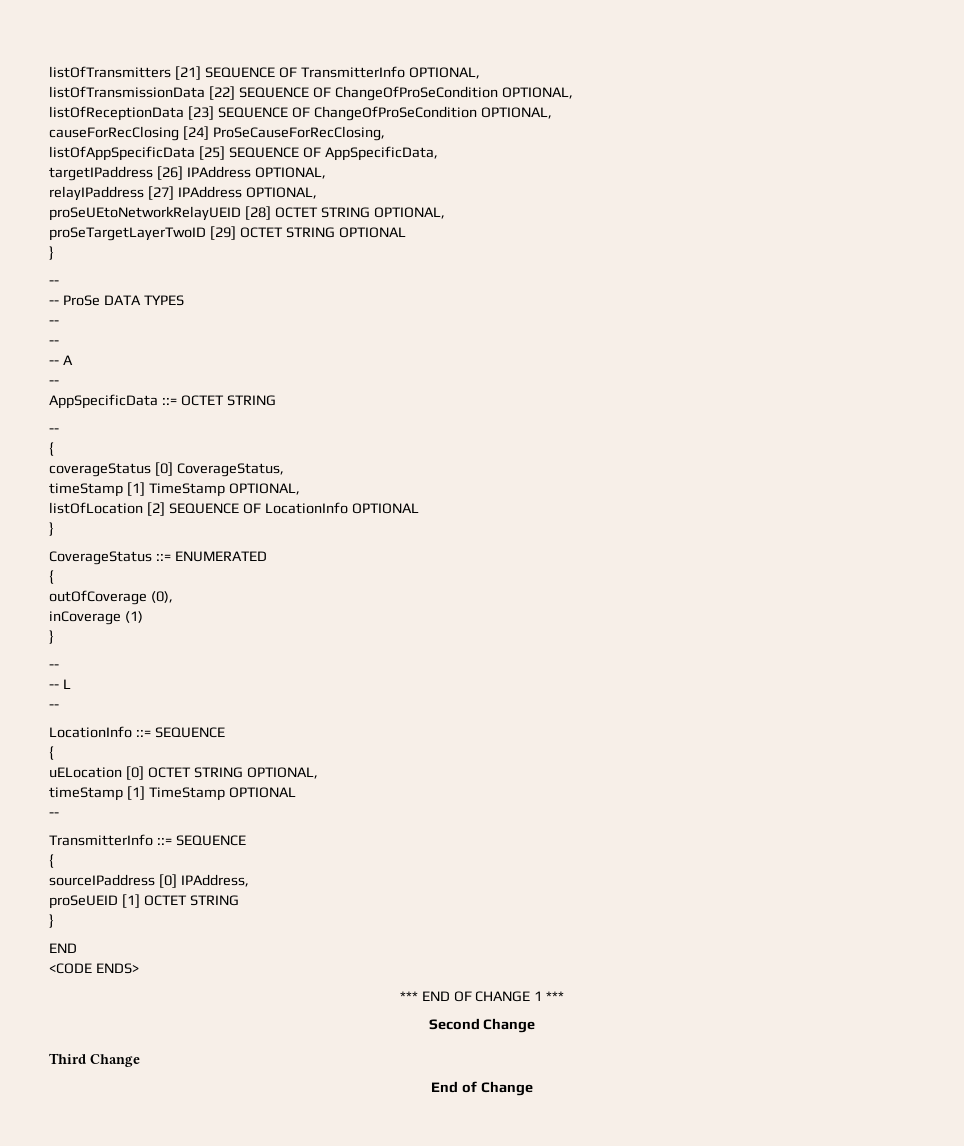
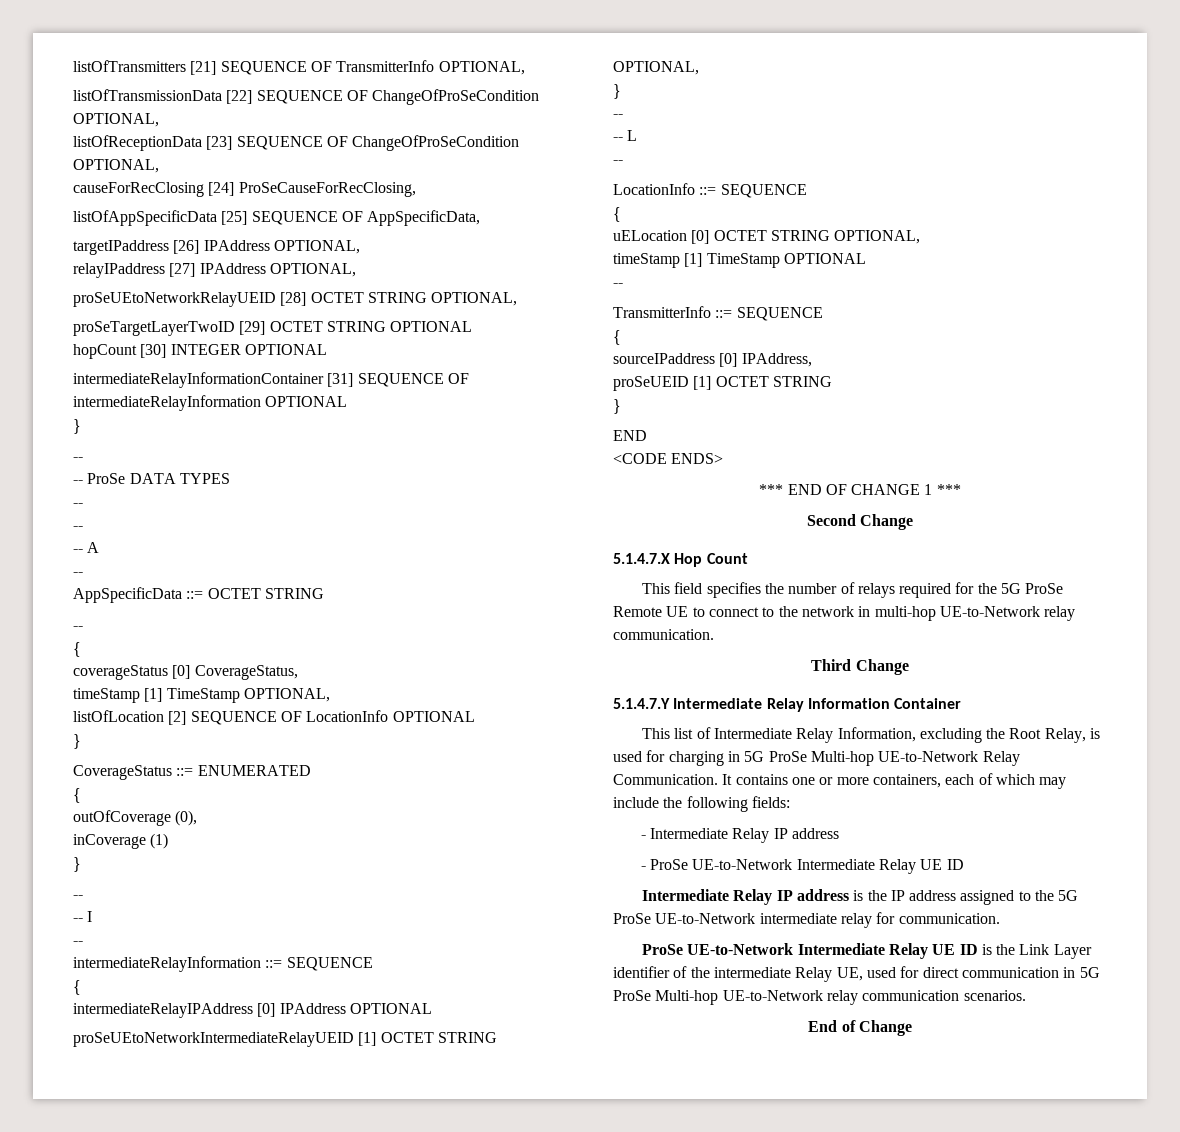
(406, 232) none -> [73,344,327,359] [73,372,469,388] [73,395,348,411] // hopCount [30] INTEGER OPTIONAL // intermediateRelayInformationContainer [31] SEQUENCE OF intermediateRelayInformation OPTIONAL
(59, 666) none -> [73,911,93,922] [73,941,83,945] [73,956,373,972] [73,980,81,995] [73,1003,432,1018] [73,1032,497,1047] [613,61,699,75] [613,84,621,99] [613,114,623,118] // -- I // -- // intermediateRelayInformation ::= SEQUENCE // { // intermediateRelayIPAddress [0] IPAddress OPTIONAL // proSeUEtoNetworkIntermediateRelayUEID [1] OCTET STRING OPTIONAL, // } // --
[49,1053,140,1067] Third Change -> [613,553,748,567] [641,582,1064,598] [613,606,1076,621] [613,629,714,640] [811,659,909,675] [613,698,962,712] [641,727,1101,743] [613,750,1020,766] [613,773,1067,789] [613,796,790,812] [640,828,839,843] [640,859,964,874] [641,889,1079,905] [613,912,1000,928] [641,943,1092,959] [613,966,1100,982] [613,990,1026,1005] 5.1.4.7.X Hop Count // This field specifies the number of relays required for the 5G ProSe Remote UE to connect to the network in multi-hop UE-to-Network relay communication. // Third Change // 5.1.4.7.Y Intermediate Relay Information Container // This list of Intermediate Relay Information, excluding the Root Relay, is used for charging in 5G ProSe Multi-hop UE-to-Network Relay Communication. It contains one or more containers, each of which may include the following fields: // - Intermediate Relay IP address // - ProSe UE-to-Network Intermediate Relay UE ID // Intermediate Relay IP address is the IP address assigned to the 5G ProSe UE-to-Network intermediate relay for communication. // ProSe UE-to-Network Intermediate Relay UE ID is the Link Layer identifier of the intermediate Relay UE, used for direct communication in 5G ProSe Multi-hop UE-to-Network relay communication scenarios.

